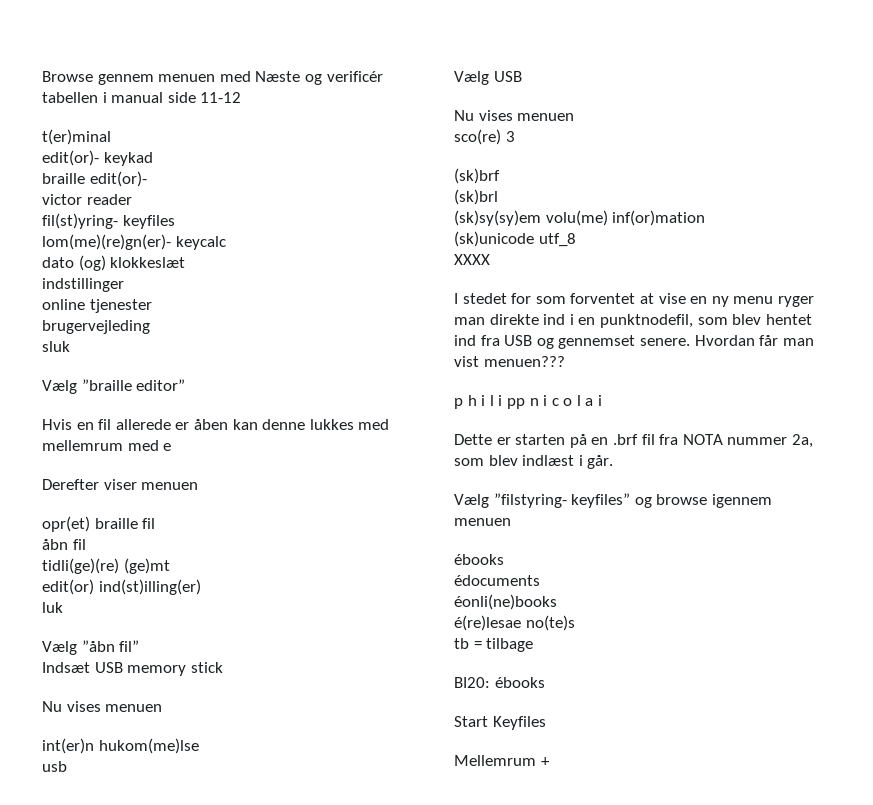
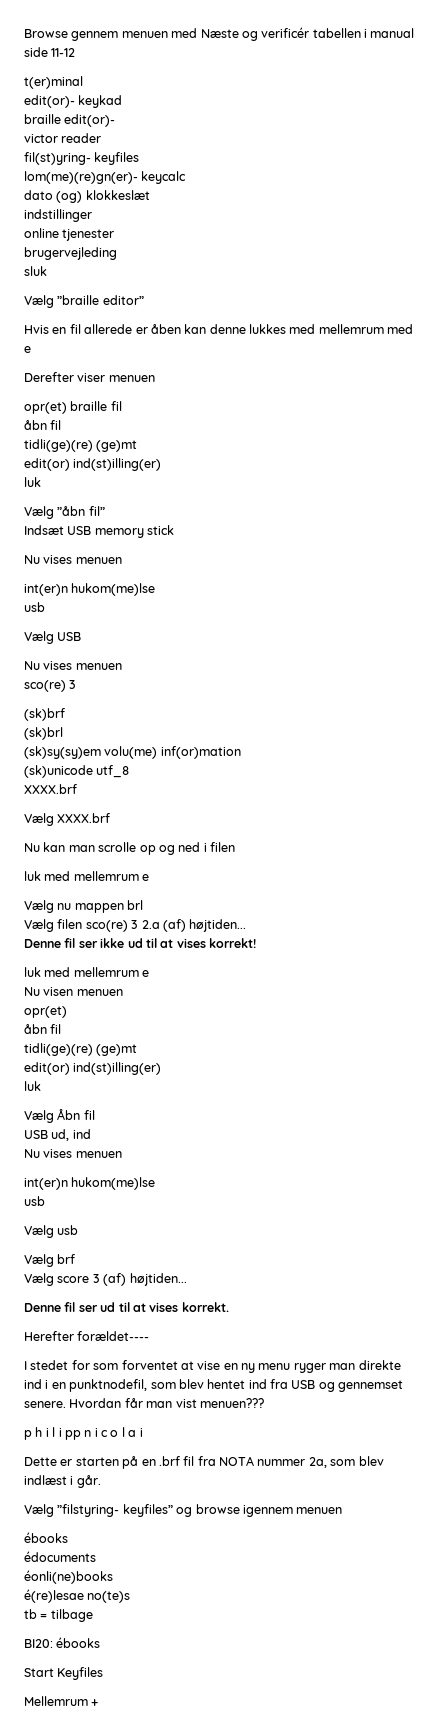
[454,254,490,265] XXXX -> [24,784,77,794] [24,813,111,826] [24,842,235,855] [24,871,150,881] [24,900,144,913] [24,919,247,932] [24,938,256,948] [24,967,150,977] [24,987,123,996] [24,1006,67,1018] [24,1024,62,1034] [24,1043,138,1056] [24,1062,162,1075] [24,1081,41,1091] [24,1109,95,1123] [24,1129,91,1141] [24,1149,122,1158] [24,1177,156,1190] [24,1196,45,1206] [24,1225,79,1238] [24,1254,76,1267] [24,1273,187,1286] [24,1302,229,1312] [24,1331,150,1341] XXXX.brf // Vælg XXXX.brf // Nu kan man scrolle op og ned i filen // luk med mellemrum e // Vælg nu mappen brl // Vælg filen sco(re) 3 2.a (af) højtiden... // Denne fil ser ikke ud til at vises korrekt! // luk med mellemrum e // Nu visen menuen // opr(et) // åbn fil // tidli(ge)(re) (ge)mt // edit(or) ind(st)illing(er) // luk // Vælg Åbn fil // USB ud, ind // Nu vises menuen // int(er)n hukom(me)lse // usb // Vælg usb // Vælg brf // Vælg score 3 (af) højtiden... // Denne fil ser ud til at vises korrekt. // Herefter forældet----

